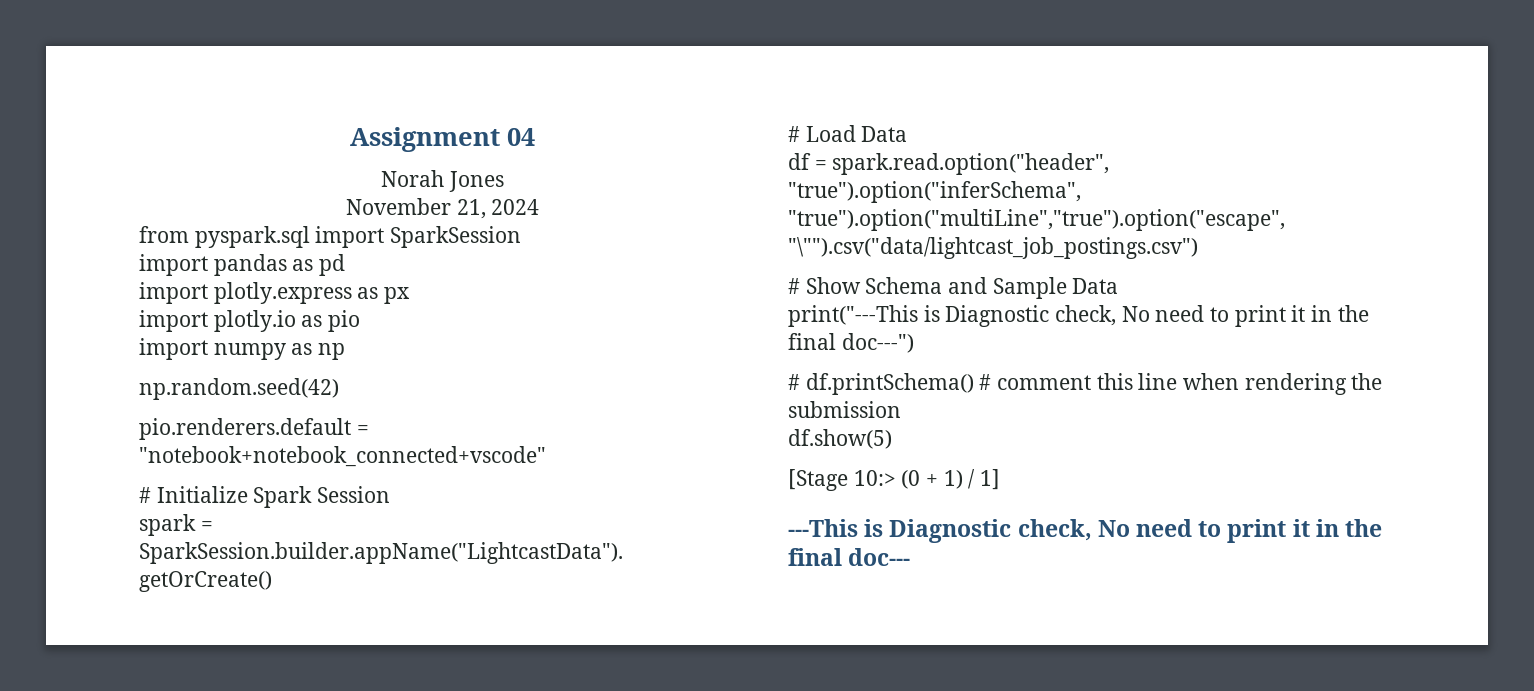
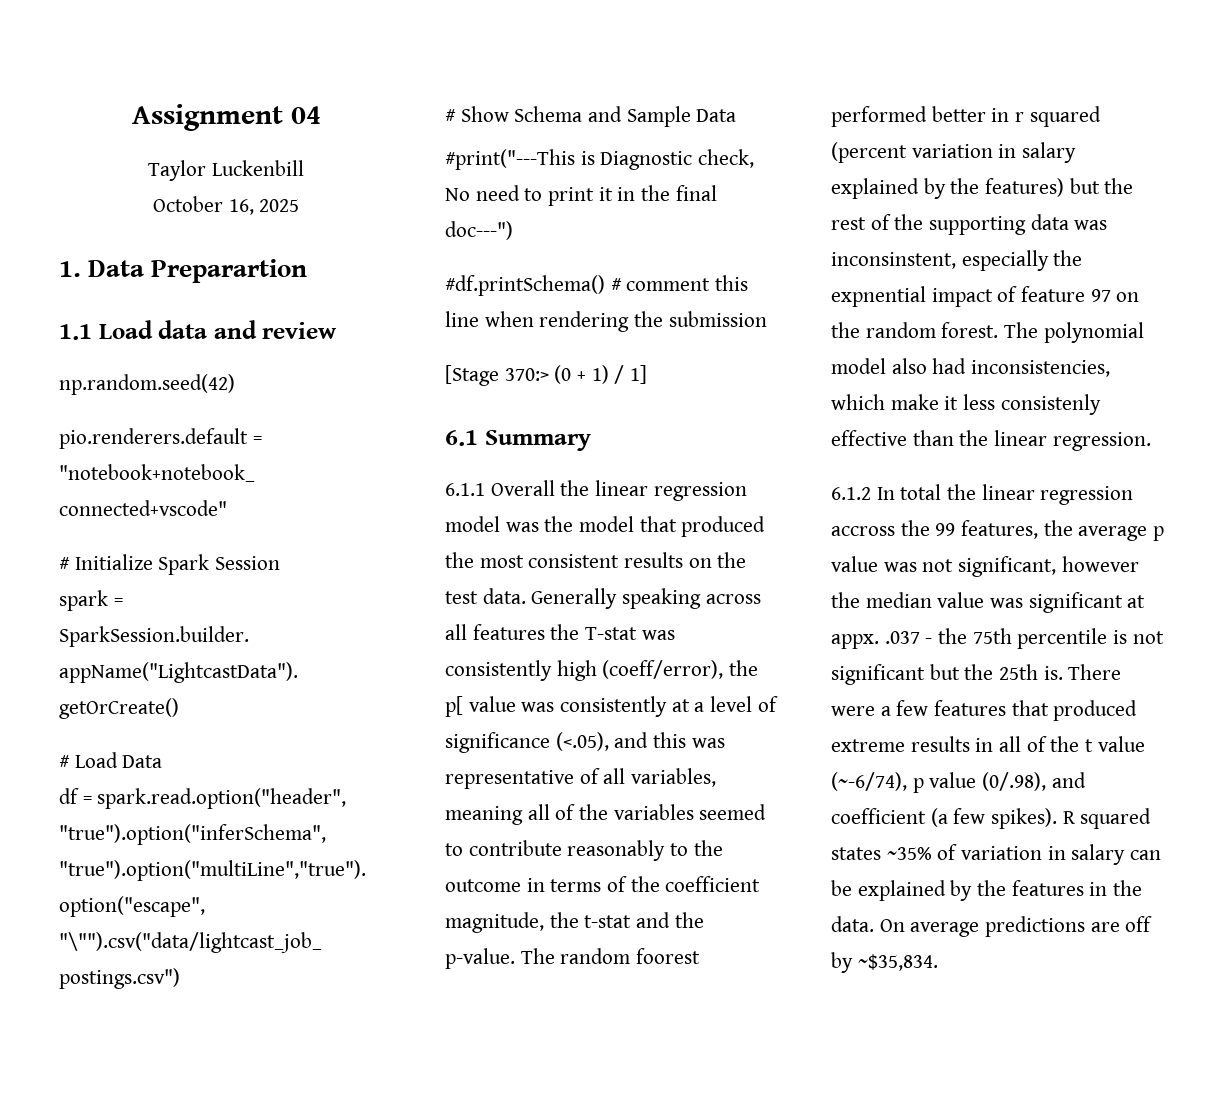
[381,170,504,192] [345,198,540,219] [139,226,522,248] [139,254,346,276] [139,282,411,304] [139,310,361,332] [139,338,346,360] Norah Jones // November 21, 2024 // from pyspark.sql import SparkSession // import pandas as pd // import plotly.express as px // import plotly.io as pio // import numpy as np -> [148,160,304,181] [152,196,300,215] [59,259,308,283] [59,320,337,340] Taylor Luckenbill // October 16, 2025 // 1. Data Preparartion // 1.1 Load data and review
[788,305,918,327] print("---This -> [445,149,575,170] #print("---This
[788,373,974,395] # df.printSchema() -> [445,275,605,296] #df.printSchema()
[788,429,892,449] // df.show(5) -> (767, 319) none
[853,470,896,486] 10:> -> [504,368,549,381] 370:>
[788,519,1383,543] [788,548,911,566] ---This is Diagnostic check, No need to print it in the final doc--- -> [445,430,591,451] [445,480,747,501] [445,516,766,537] [445,552,747,568] [445,588,761,609] [445,624,675,640] [445,660,759,681] [445,696,778,717] [445,732,725,753] [445,768,717,789] [445,804,767,825] [445,840,723,861] [445,876,761,892] [445,912,704,933] [445,948,701,969] [831,106,1101,127] [831,142,1077,163] [831,178,1134,199] [831,214,1108,235] [831,250,1083,271] [831,286,1140,307] [831,322,1144,343] [831,358,1111,377] [831,394,1101,415] [831,430,1151,451] [831,484,1134,505] [831,520,1165,541] [831,556,1139,577] [831,592,1146,613] [831,628,1164,649] [831,664,1122,685] [831,700,1138,721] [831,736,1145,752] [831,772,1086,793] [831,808,1152,829] [831,844,1162,865] [831,880,1143,901] [831,916,1153,937] [831,952,938,973] 6.1 Summary // 6.1.1 Overall the linear regression model was the model that produced the most consistent results on the test data. Generally speaking across all features the T-stat was consistently high (coeff/error), the p[ value was consistently at a level of significance (<.05), and this was representative of all variables, meaning all of the variables seemed to contribute reasonably to the outcome in terms of the coefficient magnitude, the t-stat and the p-value. The random foorest performed better in r squared (percent variation in salary explained by the features) but the rest of the supporting data was inconsinstent, especially the expnential impact of feature 97 on the random forest. The polynomial model also had inconsistencies, which make it less consistenly effective than the linear regression. // 6.1.2 In total the linear regression accross the 99 features, the average p value was not significant, however the median value was significant at appx. .037 - the 75th percentile is not significant but the 25th is. There were a few features that produced extreme results in all of the t value (~-6/74), p value (0/.98), and coefficient (a few spikes). R squared states ~35% of variation in salary can be explained by the features in the data. On average predictions are off by ~$35,834.

